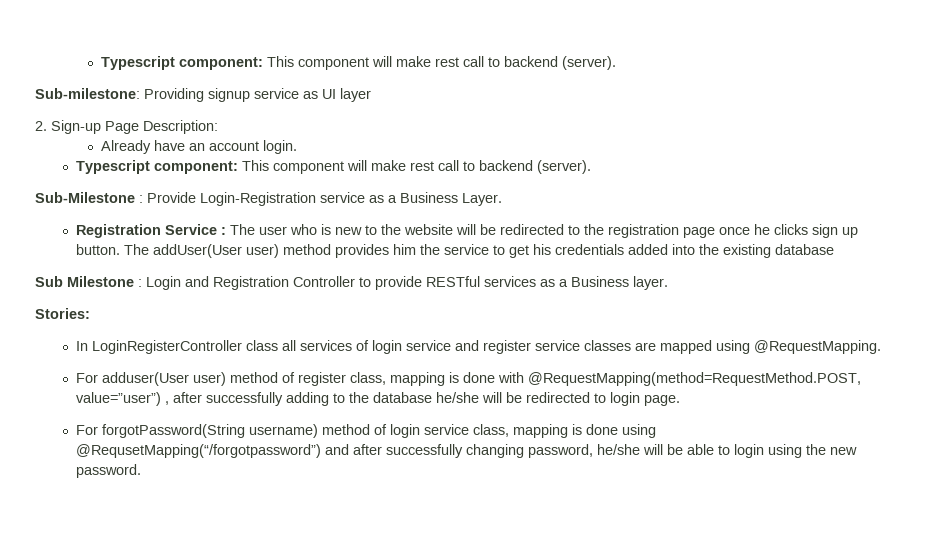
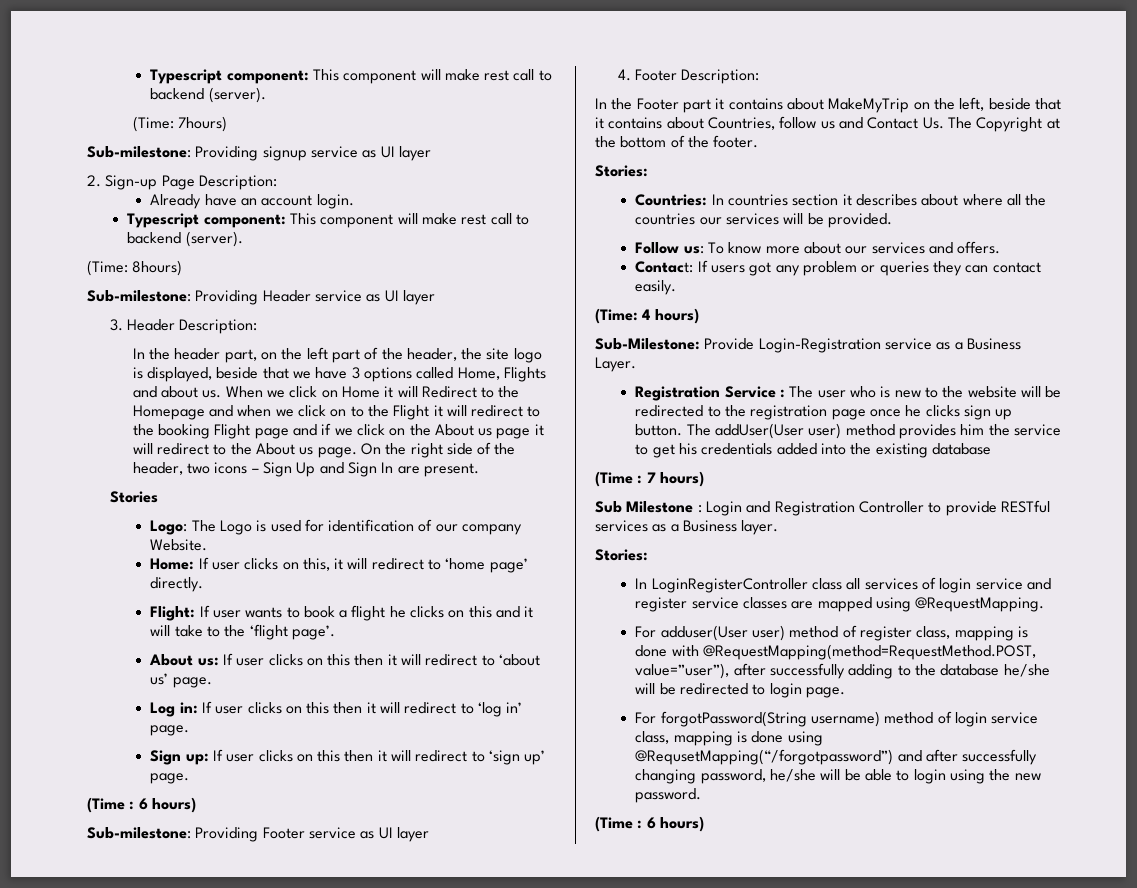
(616, 63) none -> [132,116,227,132] // (Time: 7hours)
[35,192,143,203] Sub-Milestone : -> [87,260,183,276] [87,290,435,305] [109,319,258,334] [132,347,542,363] [132,367,546,382] [132,386,520,398] [132,405,541,420] [132,423,544,439] [132,442,516,458] [132,462,479,477] [109,491,158,503] [150,519,523,535] [150,539,208,551] [150,557,528,573] [150,577,204,592] [150,605,534,621] [150,624,335,640] [149,653,541,666] [150,673,212,688] [150,701,523,717] [150,725,190,736] [150,749,546,765] [150,773,190,784] [87,797,196,813] [87,827,429,842] [617,69,760,84] [595,97,1061,113] [595,116,1060,132] [595,135,759,148] [595,165,648,177] [635,194,1047,206] [635,213,893,228] [635,241,1001,254] [635,260,1041,276] [635,280,677,295] [595,308,699,324] [595,338,700,350] (Time: 8hours) // Sub-milestone: Providing Header service as UI layer // 3. Header Description: // In the header part, on the left part of the header, the site logo is displayed, beside that we have 3 options called Home, Flights and about us. When we click on Home it will Redirect to the Homepage and when we click on to the Flight it will redirect to the booking Flight page and if we click on the About us page it will redirect to the About us page. On the right side of the header, two icons – Sign Up and Sign In are present. // Stories // Logo: The Logo is used for identification of our company Website. // Home: If user clicks on this, it will redirect to ‘home page’ directly. // Flight: If user wants to book a flight he clicks on this and it will take to the ‘flight page’. // About us: If user clicks on this then it will redirect to ‘about us’ page. // Log in: If user clicks on this then it will redirect to ‘log in’ page. // Sign up: If user clicks on this then it will redirect to ‘sign up’ page. // (Time : 6 hours) // Sub-milestone: Providing Footer service as UI layer // 4. Footer Description: // In the Footer part it contains about MakeMyTrip on the left, beside that it contains about Countries, follow us and Contact Us. The Copyright at the bottom of the footer. // Stories: // Countries: In countries section it describes about where all the countries our services will be provided. // Follow us: To know more about our services and offers. // Contact: If users got any problem or queries they can contact easily. // (Time: 4 hours) // Sub-Milestone:
(834, 249) none -> [595,471,704,487] // (Time : 7 hours)
[75,392,169,406] value=”user”) , -> [635,663,730,679] value=”user”),
(141, 471) none -> [595,816,704,832] // (Time : 6 hours)

